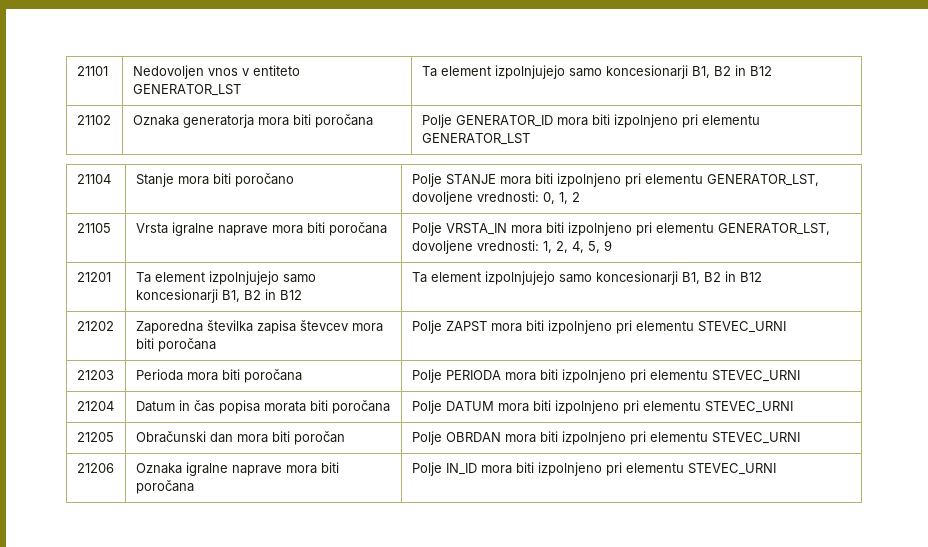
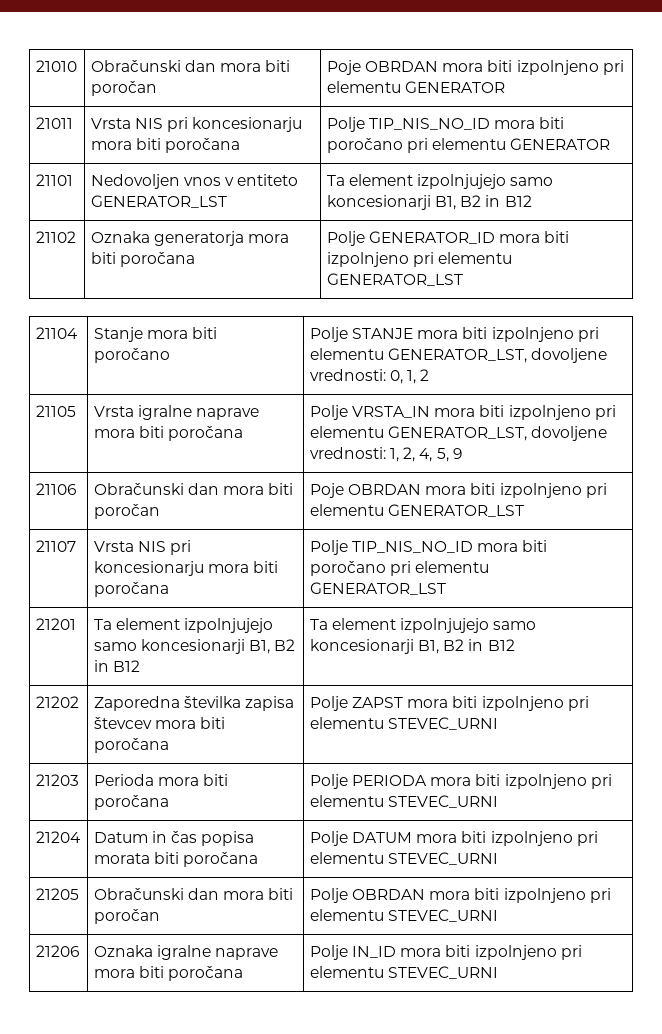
(76, 71) none -> [35,60,77,72] [90,60,291,72] [90,81,157,96] [326,60,624,75] [326,81,506,93] [35,117,73,129] [90,117,303,132] [90,138,241,153] [326,117,565,132] [326,138,611,153] 21010 | Obračunski dan mora biti poročan | Poje OBRDAN mora biti izpolnjeno pri elementu GENERATOR // 21011 | Vrsta NIS pri koncesionarju mora biti poročana | Polje TIP_NIS_NO_ID mora biti poročano pri elementu GENERATOR //
(612, 245) none -> [35,483,76,495] [93,483,294,495] [93,504,160,519] [309,483,607,498] [309,504,525,517] [35,540,76,552] [93,540,192,555] [93,561,279,576] [93,582,169,597] [309,540,548,555] [309,561,490,576] [309,582,446,595] // 21106 | Obračunski dan mora biti poročan | Poje OBRDAN mora biti izpolnjeno pri elementu GENERATOR_LST // 21107 | Vrsta NIS pri koncesionarju mora biti poročana | Polje TIP_NIS_NO_ID mora biti poročano pri elementu GENERATOR_LST

